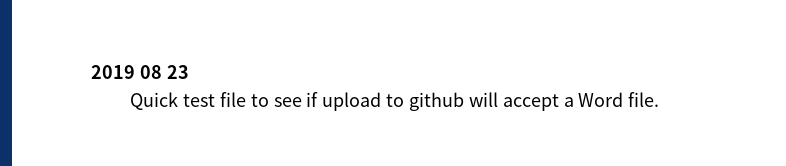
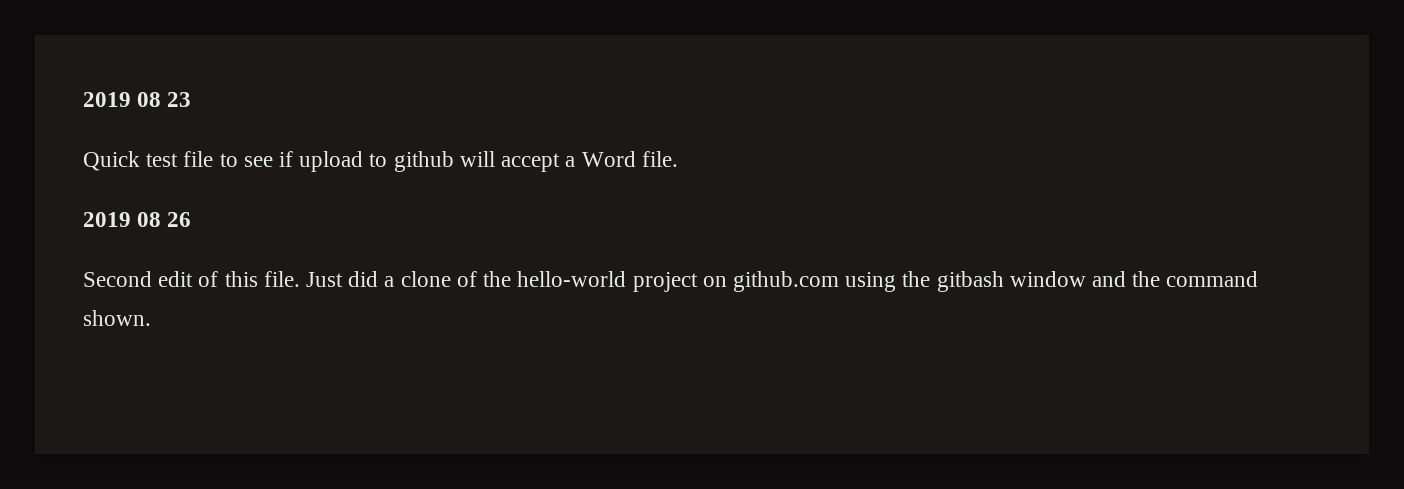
(660, 99) none -> [83,212,192,227] [83,271,1259,292] [83,310,151,326] // 2019 08 26 // Second edit of this file. Just did a clone of the hello-world project on github.com using the gitbash window and the command shown.

